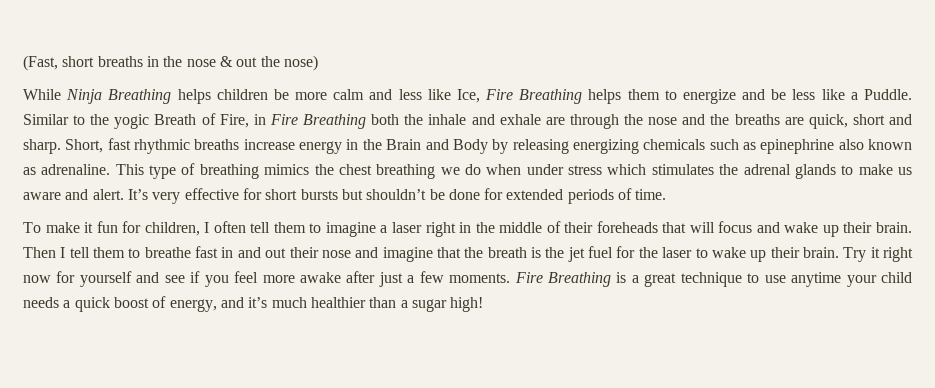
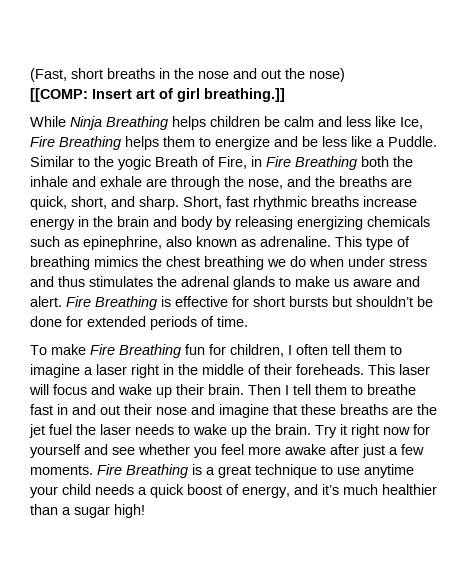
[219,56,233,67] & -> [233,68,257,79] and
(318, 63) none -> [30,88,285,102] // [[COMP: Insert art of girl breathing.]]
[295,92,328,100] more -> (280, 121) none
[648,117,678,125] nose -> [248,179,283,189] nose,
[852,114,885,125] short -> [71,196,107,209] short,
[386,139,488,154] Brain and Body -> [117,216,213,230] brain and body
[760,139,835,154] epinephrine -> [83,236,162,250] epinephrine,
[607,164,647,175] which -> [30,276,85,287] and thus
[127,189,181,204] It’s very -> [66,296,171,310] Fire Breathing is
[84,222,94,233] it -> [90,344,181,358] Fire Breathing
[596,221,687,233] foreheads that -> [296,364,430,375] foreheads. This laser
[464,247,542,258] the breath is -> [301,404,413,415] these breaths are
[616,246,636,258] for -> (72, 429) none
(693, 252) none -> [135,424,174,435] needs
[770,247,800,258] their -> [251,424,271,435] the
[190,271,201,283] if -> [138,444,190,455] whether

